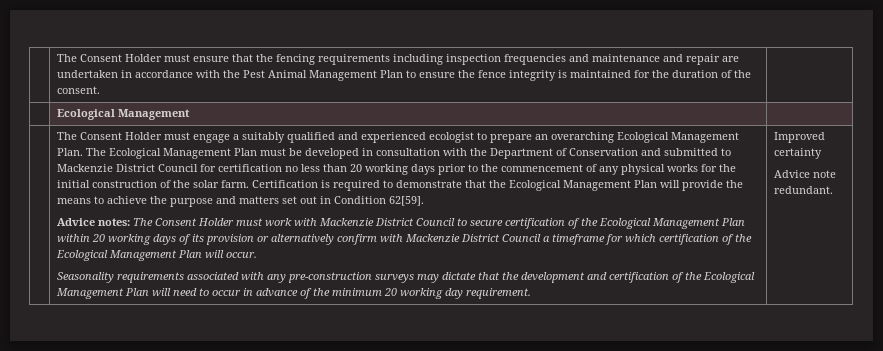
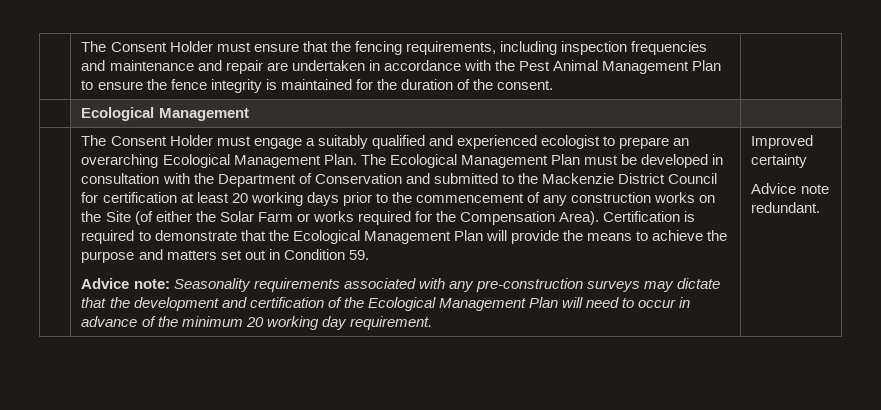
[317,54,390,65] requirements -> [405,41,496,55] requirements,
(731, 152) none -> [517,173,538,184] the
[284,164,347,172] no less than -> [180,192,229,203] at least
[620,164,736,175] [56,180,249,188] physical works for the initial construction of the solar farm. -> [571,192,716,203] [81,211,600,225] construction works on the Site (of either the Solar Farm or works required for the Compensation Area).
[388,196,424,206] [56,218,745,229] [56,234,752,245] [55,250,257,261] 62[59]. // Advice notes: The Consent Holder must work with Mackenzie District Council to secure certification of the Ecological Management Plan within 20 working days of its provision or alternatively confirm with Mackenzie District Council a timeframe for which certification of the Ecological Management Plan will occur. // -> [348,250,369,260] [81,278,170,289] 59. // Advice note:

